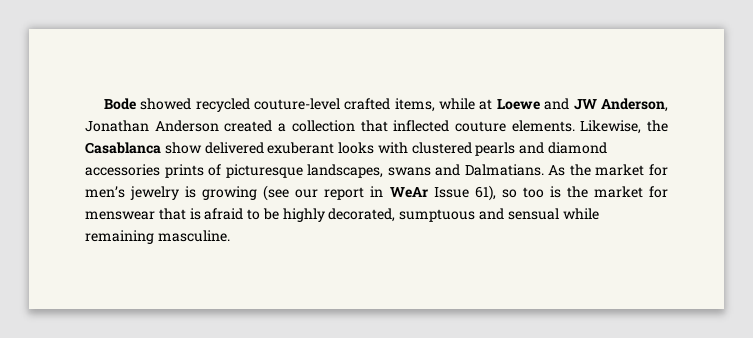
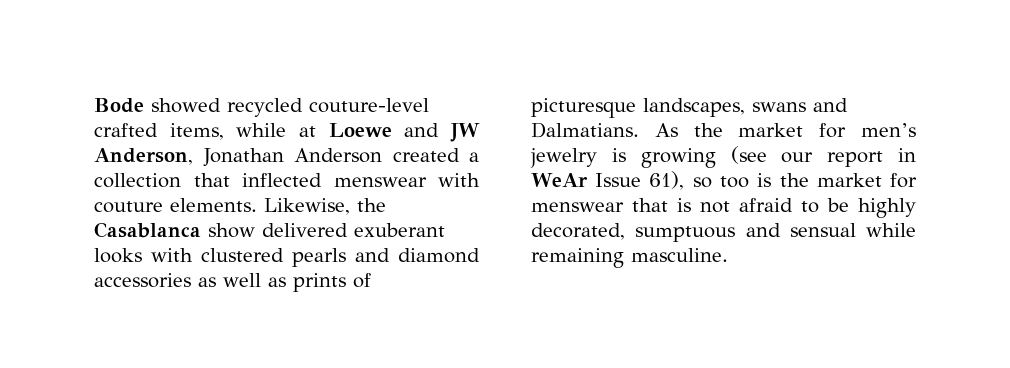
(450, 126) none -> [333,173,480,187] menswear with
(160, 170) none -> [198,273,286,287] as well as
(201, 214) none -> [700,201,730,213] not

